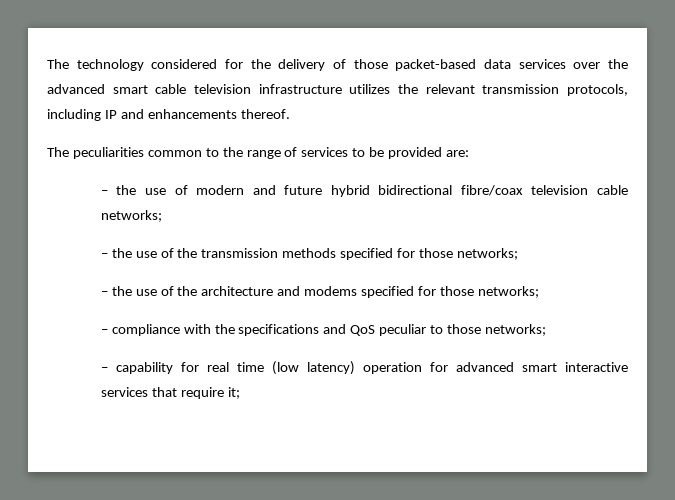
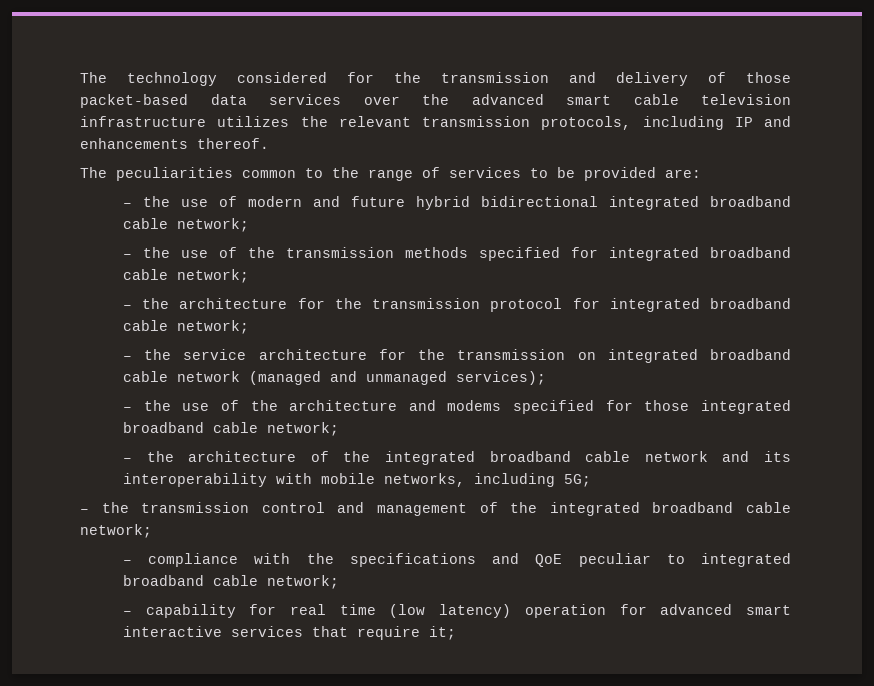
(271, 64) none -> [441,72,596,83] transmission and
[460,185,629,196] [100,210,162,222] fibre/coax television cable networks; -> [608,196,791,210] [122,218,249,232] integrated broadband cable network;
[419,248,518,260] those networks; -> [608,247,791,261] [122,269,249,283] [122,298,791,312] [122,320,249,334] [122,349,791,363] [122,371,546,385] integrated broadband cable network; // – the architecture for the transmission protocol for integrated broadband cable network; // – the service architecture for the transmission on integrated broadband cable network (managed and unmanaged services);
[477,286,539,298] networks; -> [701,400,791,414] [122,422,339,436] [122,451,791,465] [122,473,591,487] [80,502,792,516] [80,524,152,538] integrated broadband cable network; // – the architecture of the integrated broadband cable network and its interoperability with mobile networks, including 5G; // – the transmission control and management of the integrated broadband cable network;
[350,325,376,336] QoS -> [535,554,563,567] QoE
[447,324,546,336] those networks; -> [700,553,791,567] [122,575,339,589] integrated broadband cable network;

